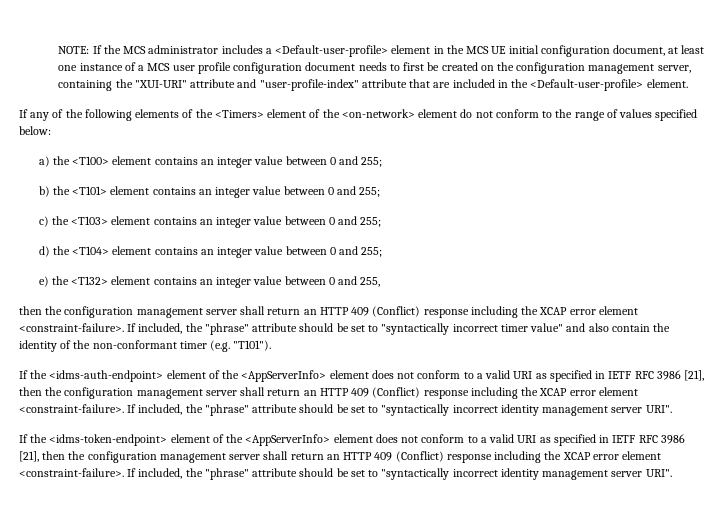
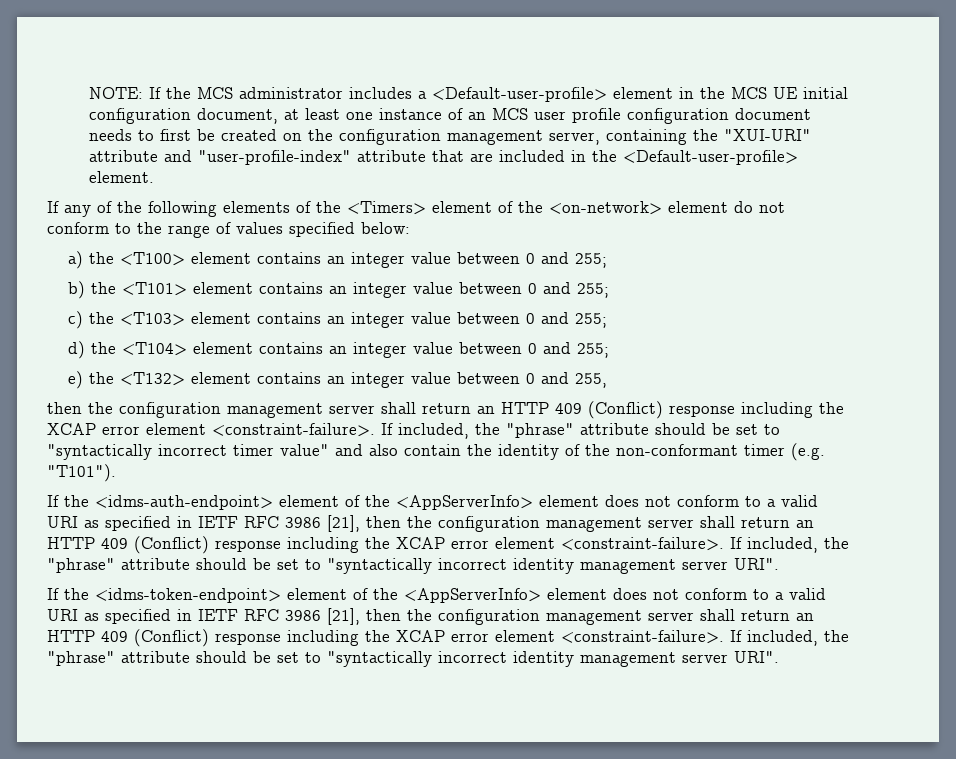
[138,65,145,71] a -> [467,112,486,120] an

